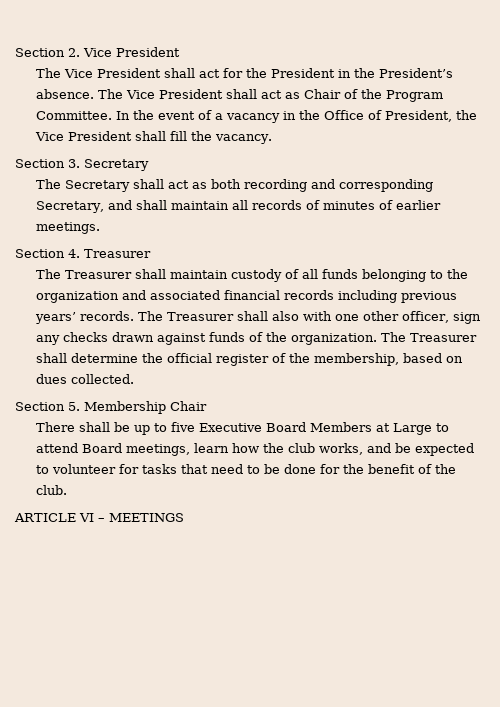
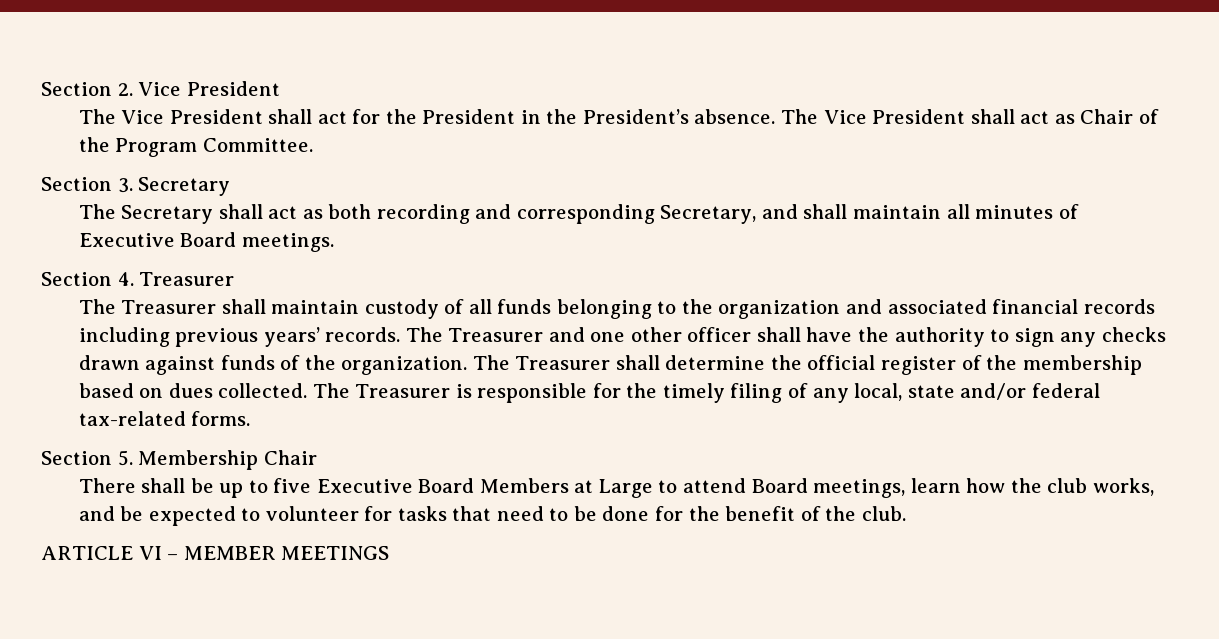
[116,110,478,123] [35,131,273,144] In the event of a vacancy in the Office of President, the Vice President shall fill the vacancy. -> (313, 145) none
[252,200,442,210] records of minutes of earlier -> [975,204,1079,219] [78,232,237,247] minutes of Executive Board
[237,311,450,323] shall also with one other officer, -> [548,327,1010,347] and one other officer shall have the authority to
[314,353,400,366] membership, -> [1022,355,1142,375] membership
(135, 379) none -> [312,383,1100,403] [78,411,251,426] The Treasurer is responsible for the timely filing of any local, state and/or federal tax-related forms.
(105, 520) none -> [183,546,276,560] MEMBER

